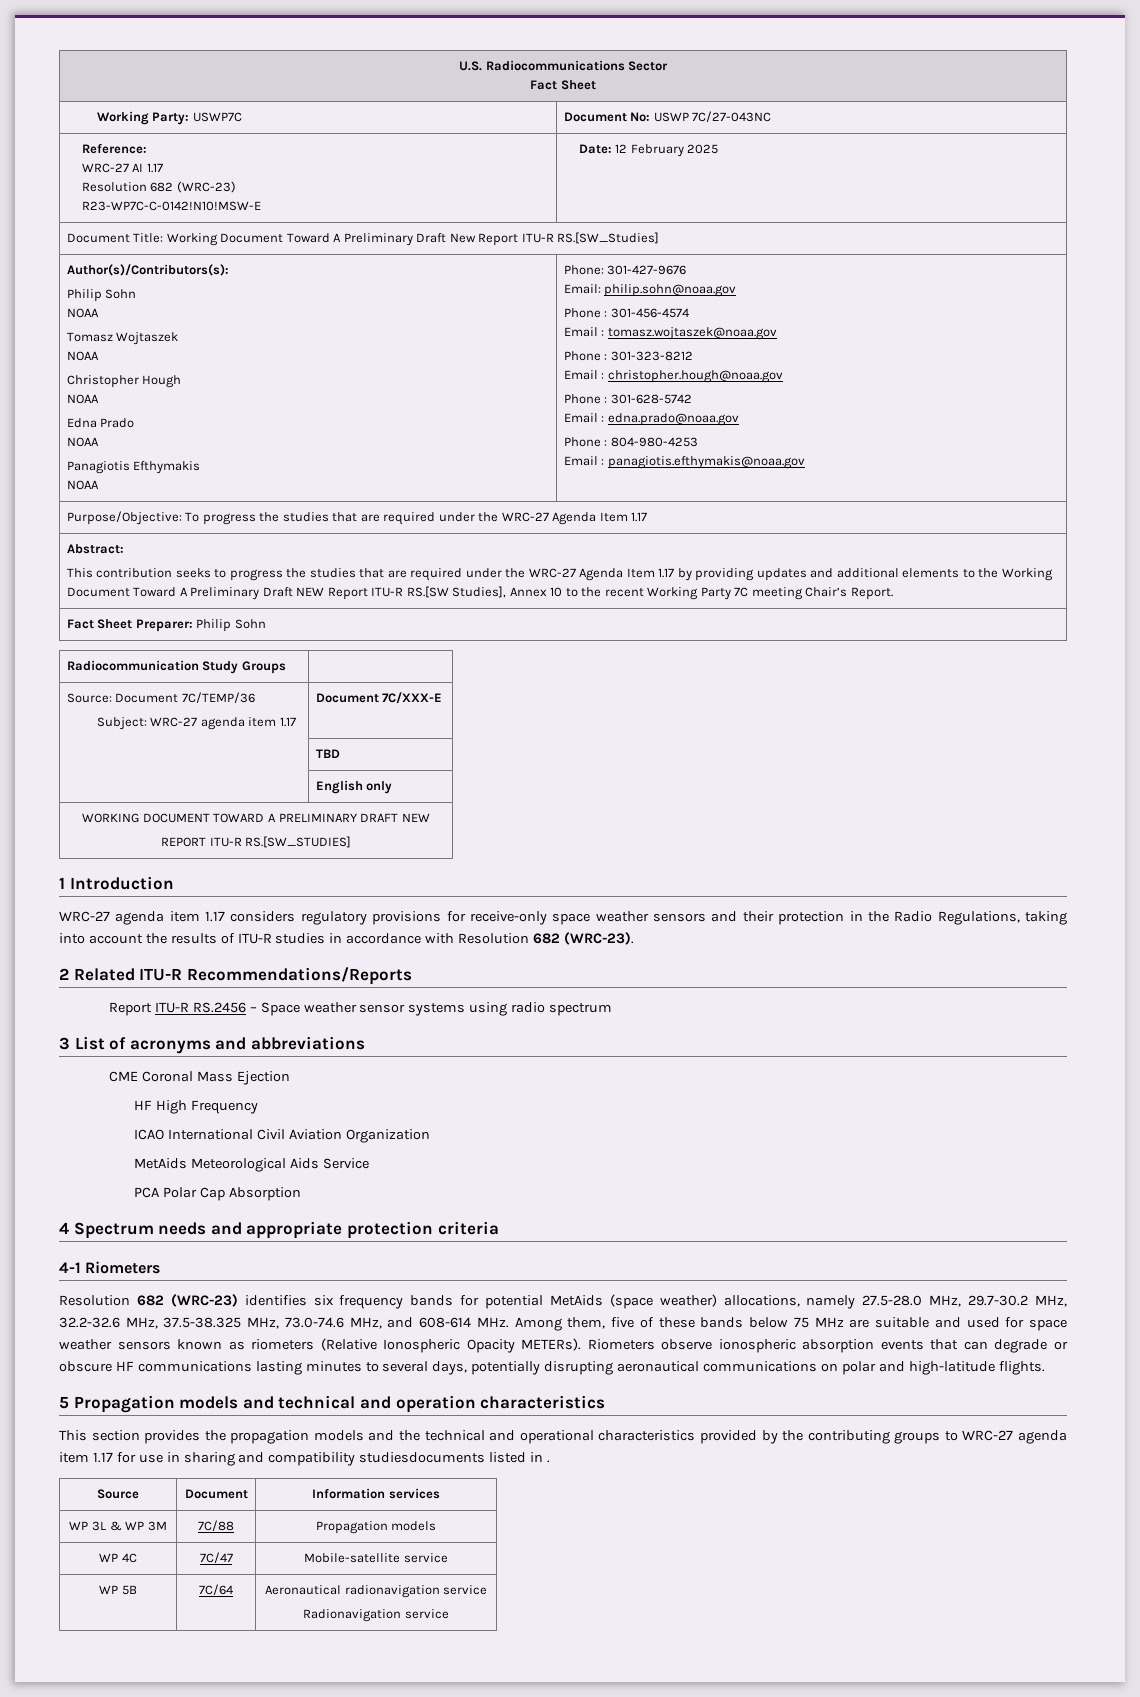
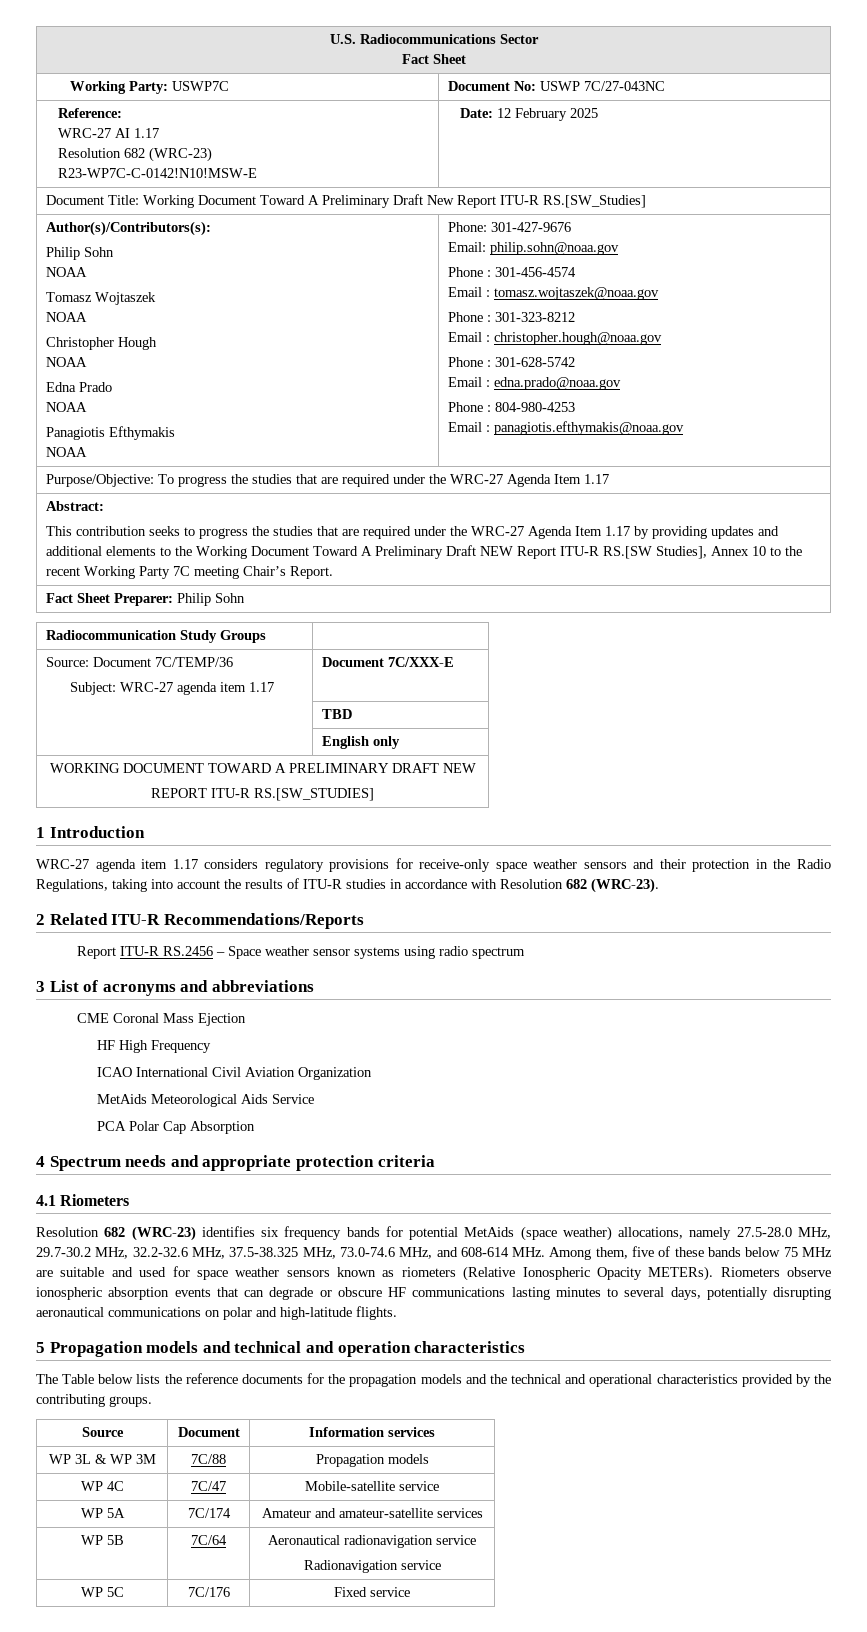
[59,1262,81,1273] 4-1 -> [36,1195,56,1206] 4.1
[59,1430,201,1444] This section provides -> [36,1373,325,1384] The Table below lists the reference documents for
[894,1430,1067,1444] [59,1452,551,1466] groups to WRC-27 agenda item 1.17 for use in sharing and compatibility studiesdocuments listed in . -> [109,1396,152,1407] groups.
(448, 1558) none -> [80,1508,125,1518] [187,1508,231,1518] [261,1508,483,1518] // WP 5A | 7C/174 | Amateur and amateur-satellite services
(449, 1614) none -> [80,1587,124,1597] [187,1587,230,1597] [334,1587,410,1597] // WP 5C | 7C/176 | Fixed service

